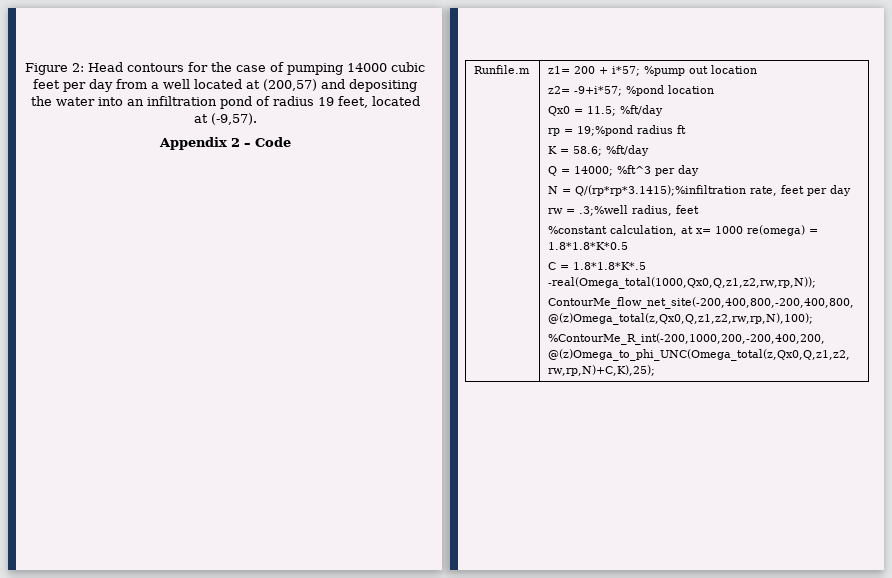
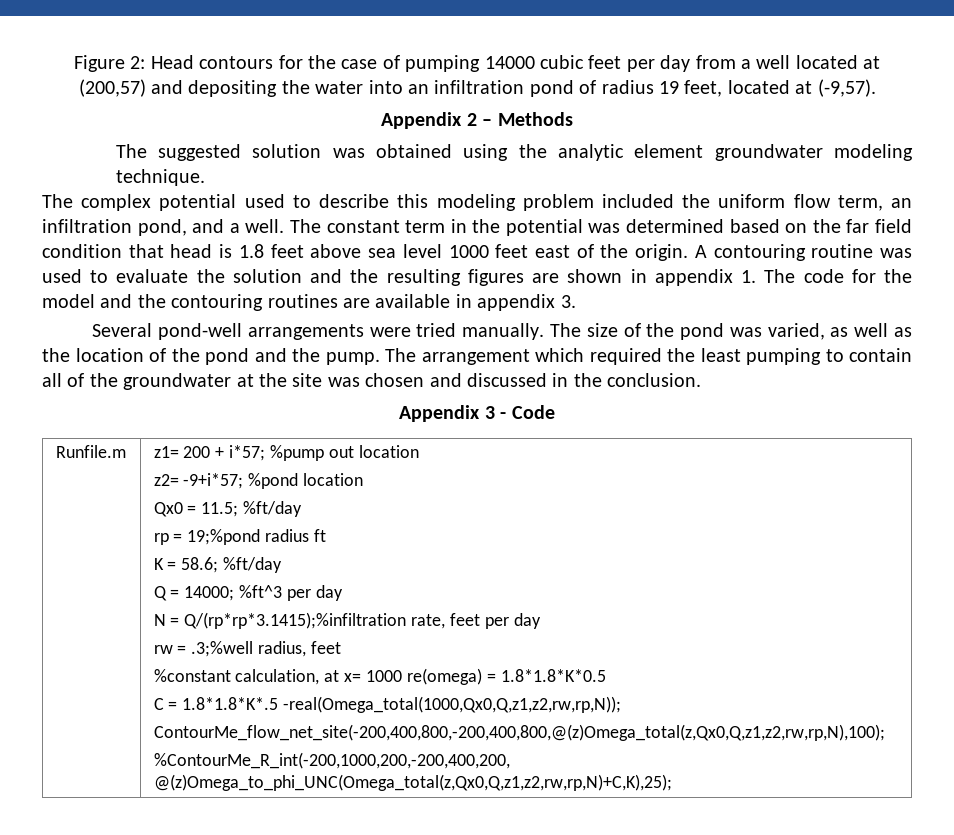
(251, 145) none -> [497,112,573,126] [115,144,914,161] [115,169,205,186] [42,194,912,211] [42,219,913,236] [42,244,912,261] [42,269,913,286] [42,294,576,311] [92,323,913,340] [42,348,912,365] [42,373,702,390] [399,405,507,422] Methods // The suggested solution was obtained using the analytic element groundwater modeling technique. // The complex potential used to describe this modeling problem included the uniform flow term, an infiltration pond, and a well. The constant term in the potential was determined based on the far field condition that head is 1.8 feet above sea level 1000 feet east of the origin. A contouring routine was used to evaluate the solution and the resulting figures are shown in appendix 1. The code for the model and the contouring routines are available in appendix 3. // Several pond-well arrangements were tried manually. The size of the pond was varied, as well as the location of the pond and the pump. The arrangement which required the least pumping to contain all of the groundwater at the site was chosen and discussed in the conclusion. // Appendix 3 -

